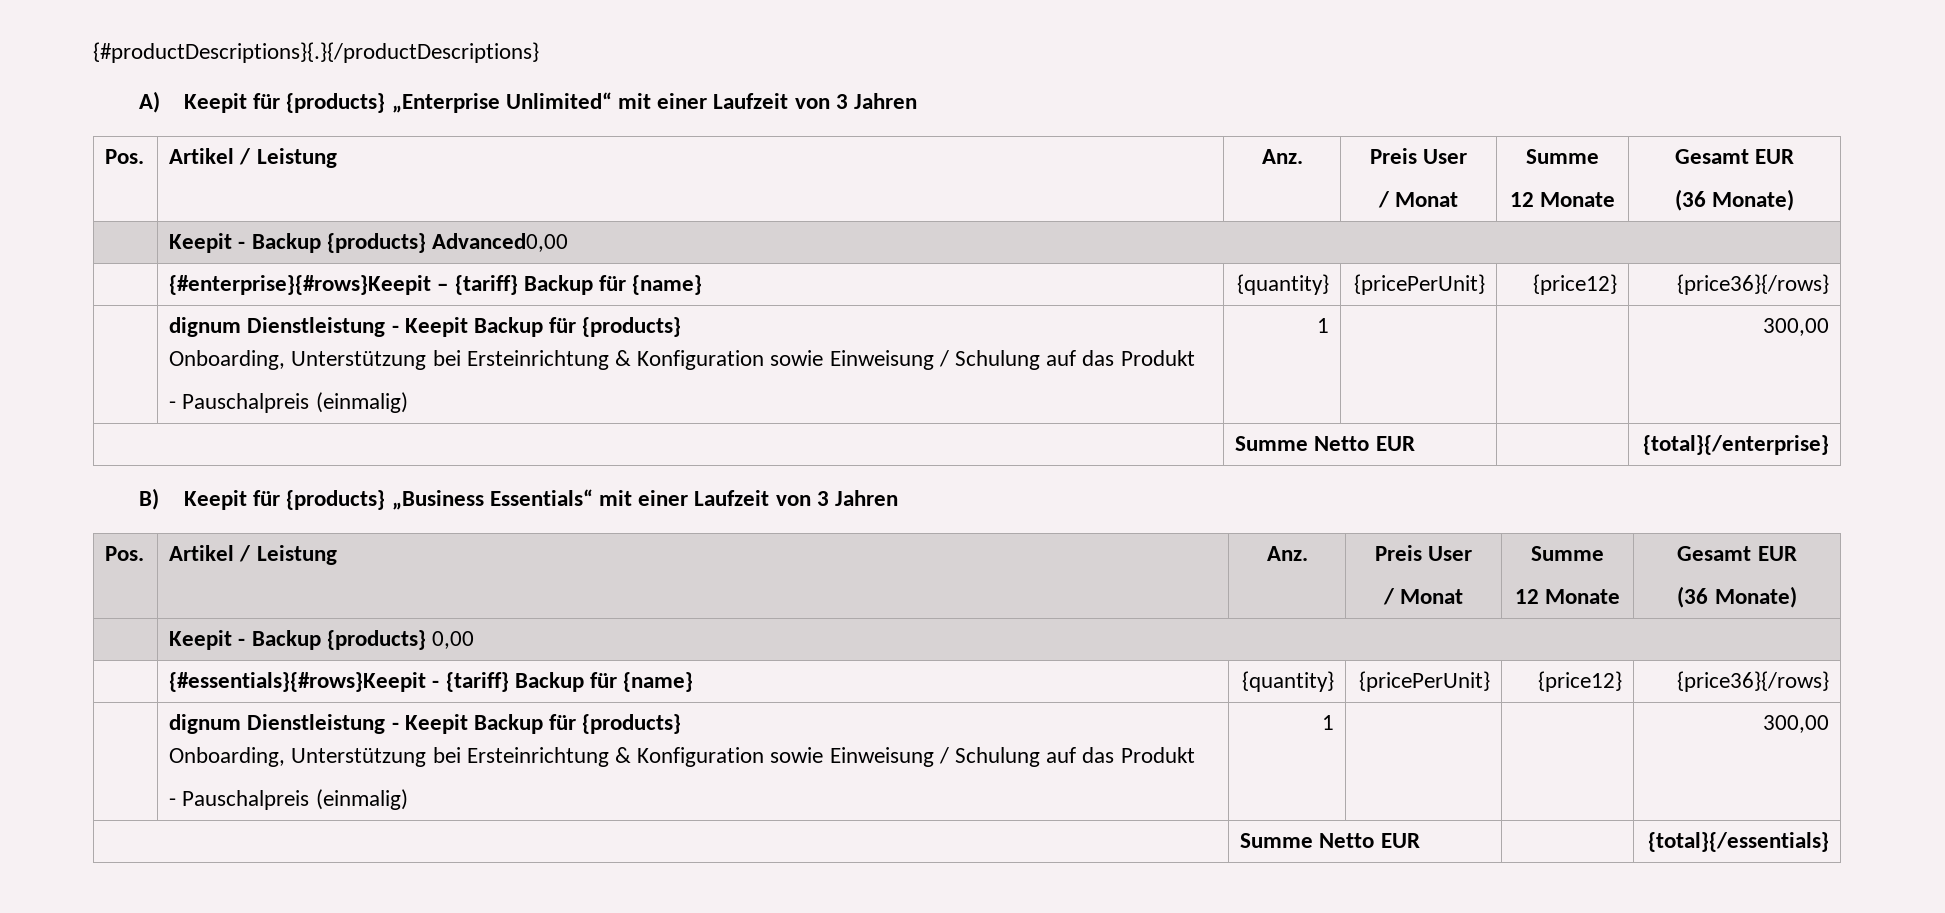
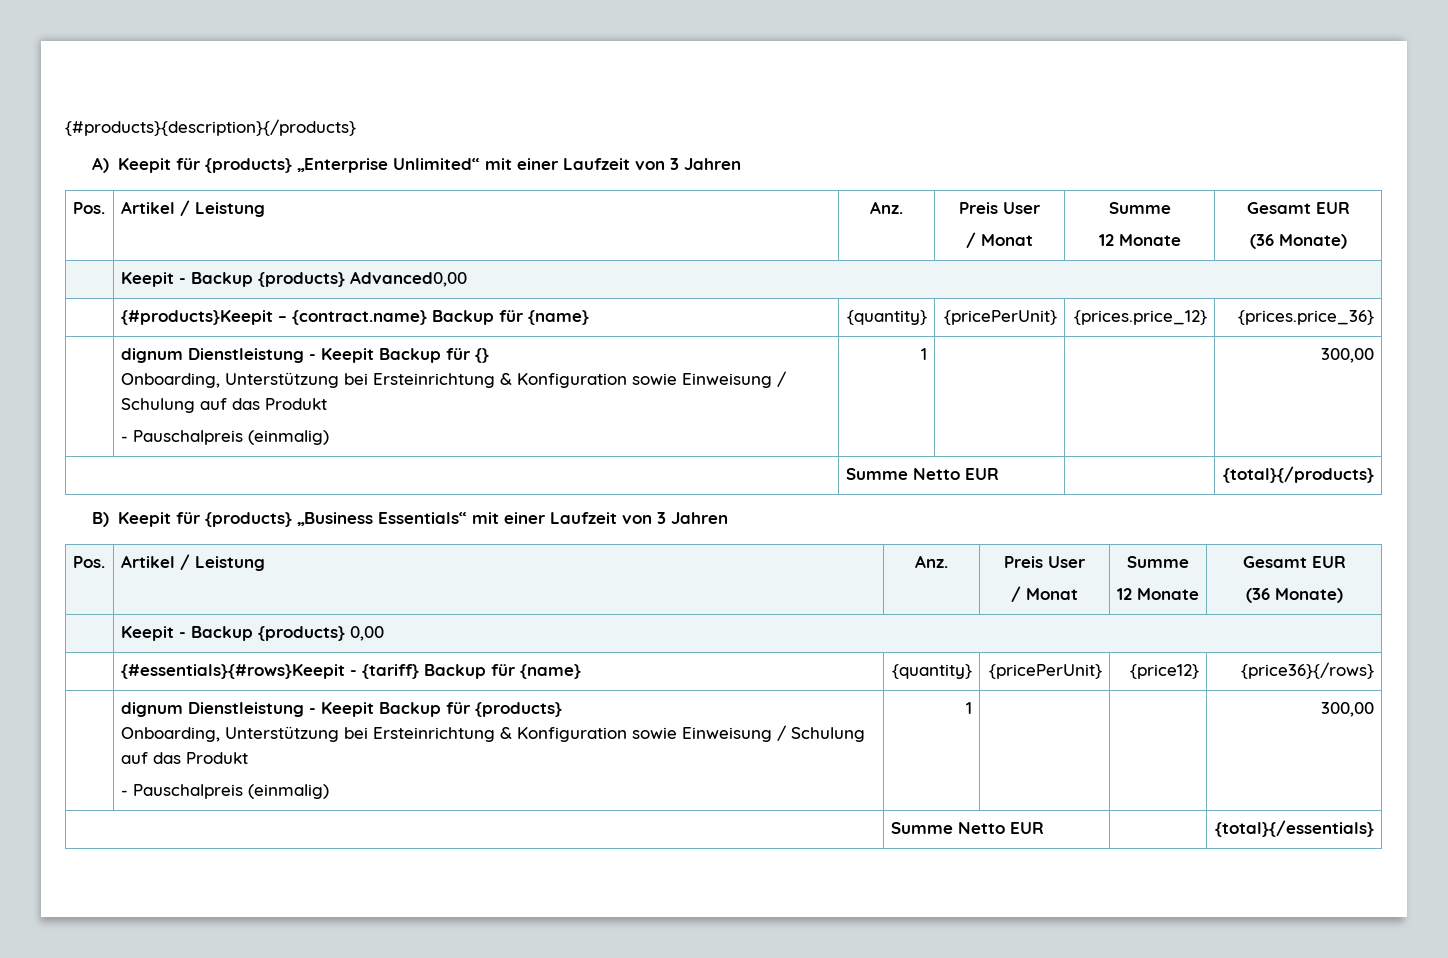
[93,42,539,63] {#productDescriptions}{.}{/productDescriptions} -> [65,119,356,136] {#products}{description}{/products}
[169,275,703,295] [1236,274,1329,295] [1353,274,1485,295] [1532,274,1617,295] [1676,274,1829,295] [169,317,682,337] {#enterprise}{#rows}Keepit – {tariff} Backup für {name} | {quantity} | {pricePerUnit} | {price12} | {price36}{/rows} // | dignum Dienstleistung - Keepit Backup für {products} -> [120,310,589,325] [847,310,928,325] [944,310,1058,325] [1074,310,1208,325] [1238,310,1375,325] [120,348,489,363] {#products}Keepit – {contract.name} Backup für {name} | {quantity} | {pricePerUnit} | {prices.price_12} | {prices.price_36} // | dignum Dienstleistung - Keepit Backup für {}
[1642,435,1829,455] {total}{/enterprise} -> [1223,466,1375,483] {total}{/products}

